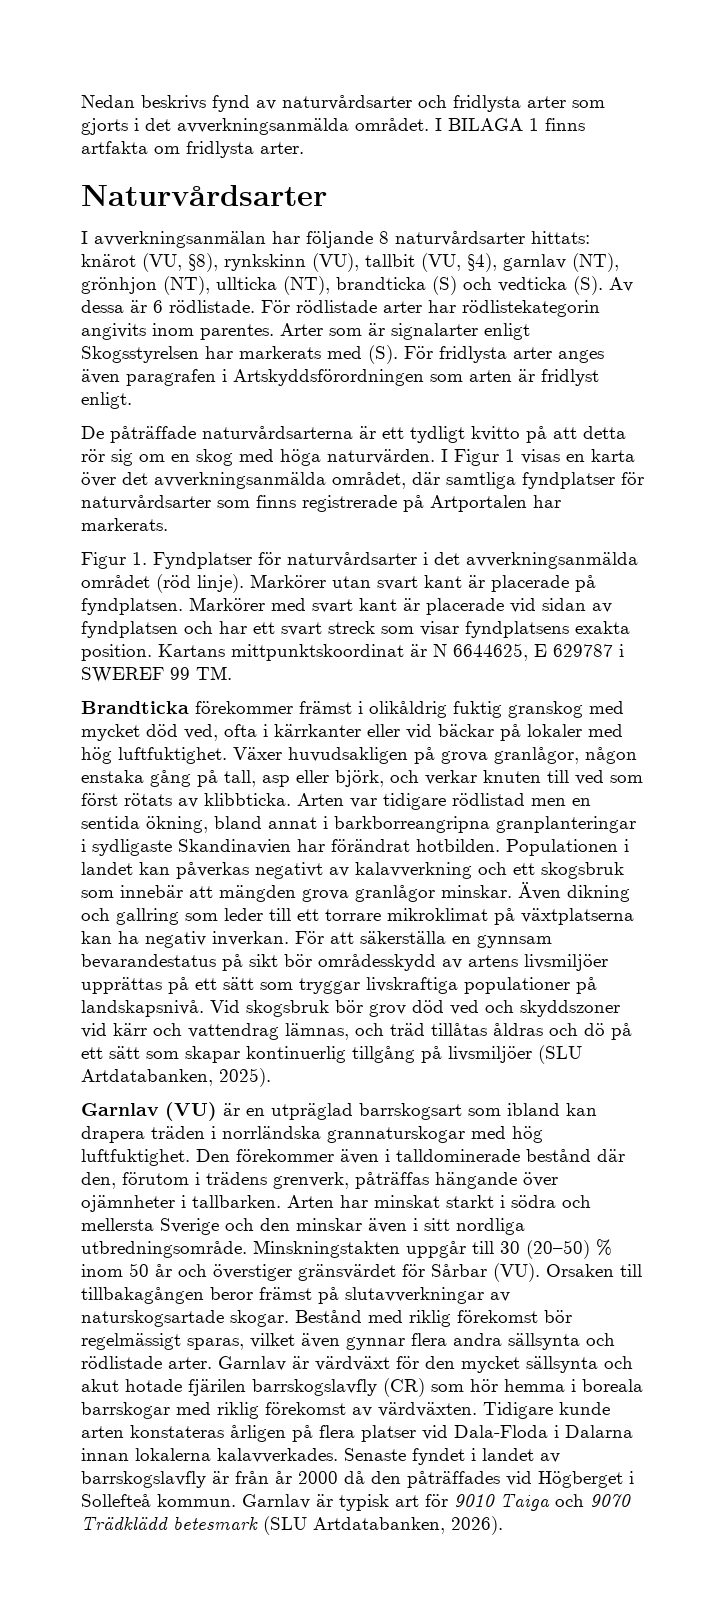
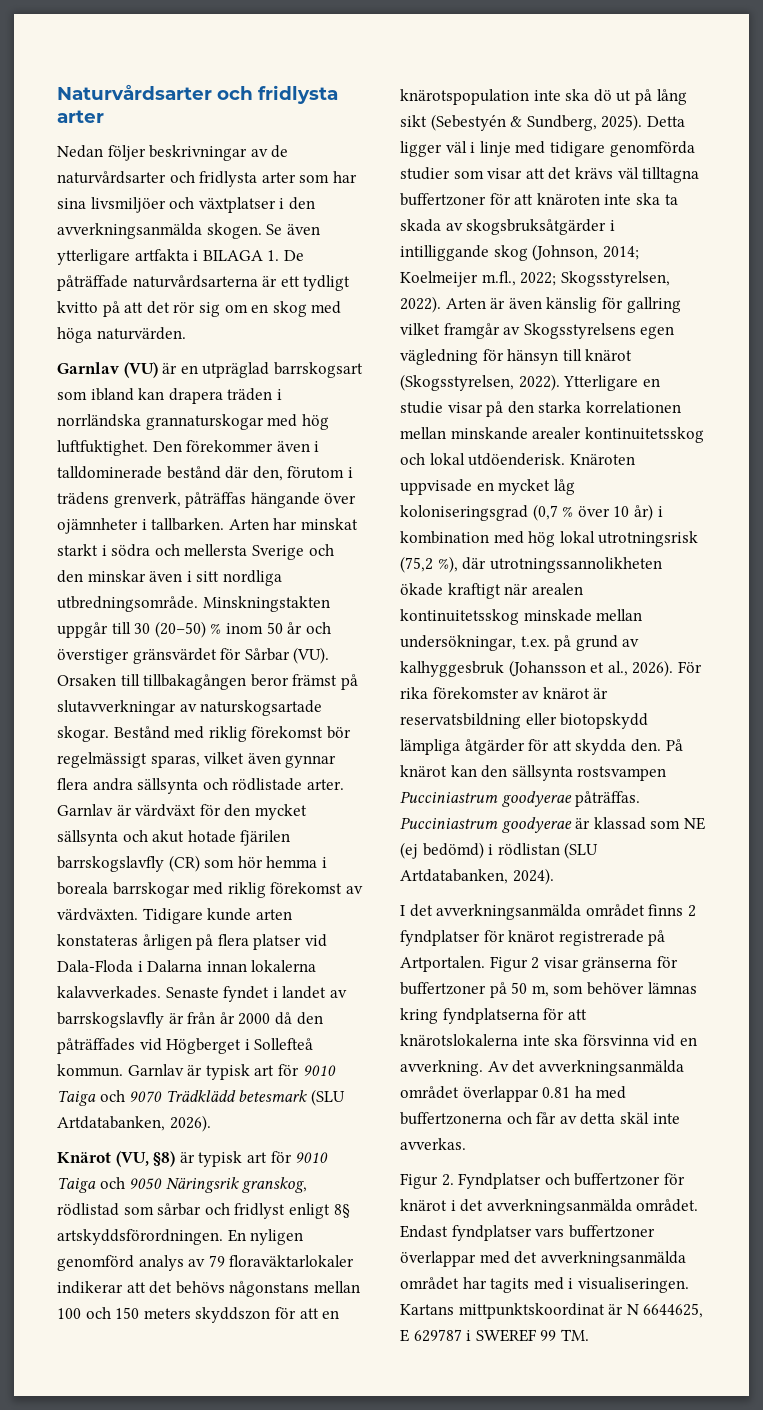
[81,95,276,112] Nedan beskrivs fynd av -> [57,84,338,104] [57,110,104,123] [57,145,289,161] Naturvårdsarter och fridlysta arter // Nedan följer beskrivningar av de
[81,118,585,135] [81,141,304,158] [81,185,327,206] [81,231,590,248] [81,253,619,272] [81,276,633,295] [81,300,600,317] [81,323,530,340] [81,345,604,364] [81,369,599,386] [81,392,132,409] gjorts i det avverkningsanmälda området. I BILAGA 1 finns artfakta om fridlysta arter. // Naturvårdsarter // I avverkningsanmälan har följande 8 naturvårdsarter hittats: knärot (VU, §8), rynkskinn (VU), tallbit (VU, §4), garnlav (NT), grönhjon (NT), ullticka (NT), brandticka (S) och vedticka (S). Av dessa är 6 rödlistade. För rödlistade arter har rödlistekategorin angivits inom parentes. Arter som är signalarter enligt Skogsstyrelsen har markerats med (S). För fridlysta arter anges även paragrafen i Artskyddsförordningen som arten är fridlyst enligt. // -> [332,171,357,183] [57,197,315,213] [57,223,320,239] [57,249,280,265] har sina livsmiljöer och växtplatser i den avverkningsanmälda skogen. Se även ytterligare artfakta i BILAGA 1.
[583,426,626,439] detta -> [146,301,170,314] det
[441,449,635,466] [81,472,644,489] [81,495,561,512] [81,518,168,531] [81,552,638,569] [81,574,596,593] [81,597,612,615] [81,621,630,638] [81,643,624,661] [81,666,232,683] [81,701,624,718] [81,724,623,741] [81,747,637,764] [81,770,643,787] [81,793,591,810] [81,816,636,833] [81,839,629,856] [81,862,624,879] [81,882,630,902] [81,908,634,925] [81,931,552,948] [81,954,608,971] [81,977,597,994] [81,1000,620,1017] [81,1023,632,1040] [81,1045,582,1064] [81,1068,271,1087] I Figur 1 visas en karta över det avverkningsanmälda området, där samtliga fyndplatser för naturvårdsarter som finns registrerade på Artportalen har markerats. // Figur 1. Fyndplatser för naturvårdsarter i det avverkningsanmälda området (röd linje). Markörer utan svart kant är placerade på fyndplatsen. Markörer med svart kant är placerade vid sidan av fyndplatsen och har ett svart streck som visar fyndplatsens exakta position. Kartans mittpunktskoordinat är N 6644625, E 629787 i SWEREF 99 TM. // Brandticka förekommer främst i olikåldrig fuktig granskog med mycket död ved, ofta i kärrkanter eller vid bäckar på lokaler med hög luftfuktighet. Växer huvudsakligen på grova granlågor, någon enstaka gång på tall, asp eller björk, och verkar knuten till ved som först rötats av klibbticka. Arten var tidigare rödlistad men en sentida ökning, bland annat i barkborreangripna granplanteringar i sydligaste Skandinavien har förändrat hotbilden. Populationen i landet kan påverkas negativt av kalavverkning och ett skogsbruk som innebär att mängden grova granlågor minskar. Även dikning och gallring som leder till ett torrare mikroklimat på växtplatserna kan ha negativ inverkan. För att säkerställa en gynnsam bevarandestatus på sikt bör områdesskydd av artens livsmiljöer upprättas på ett sätt som tryggar livskraftiga populationer på landskapsnivå. Vid skogsbruk bör grov död ved och skyddszoner vid kärr och vattendrag lämnas, och träd tillåtas åldras och dö på ett sätt som skapar kontinuerlig tillgång på livsmiljöer (SLU Artdatabanken, 2025). -> (186, 333) none
(503, 1525) none -> [57,1151,329,1167] [57,1177,308,1193] [57,1203,350,1219] [57,1229,304,1245] [57,1255,355,1271] [57,1281,360,1297] [57,1307,340,1323] [400,89,687,105] [400,114,685,131] [400,141,695,157] [400,167,700,183] [400,193,678,206] [400,219,615,235] [400,244,639,261] [400,271,670,287] [400,296,681,313] [400,323,675,339] [400,349,633,365] [400,374,660,391] [400,401,681,417] [400,427,704,443] [400,453,635,466] [400,479,575,495] [400,504,663,521] [400,531,699,547] [400,556,662,573] [400,583,583,599] [400,609,643,625] [400,635,640,651] [400,660,702,677] [400,687,609,699] [400,713,649,729] [400,739,683,755] [400,765,667,781] [400,791,641,807] [400,817,705,833] [400,842,599,859] [400,868,554,885] [400,904,696,920] [400,930,666,946] [400,956,678,972] [400,982,697,998] [400,1008,587,1024] [400,1034,697,1047] [400,1060,684,1076] [400,1086,627,1102] [400,1112,680,1125] [400,1138,466,1150] [400,1173,685,1189] [400,1199,699,1215] [400,1225,655,1241] [400,1251,686,1267] [400,1277,689,1293] [400,1303,704,1319] [400,1329,589,1342] // Knärot (VU, §8) är typisk art för 9010 Taiga och 9050 Näringsrik granskog, rödlistad som sårbar och fridlyst enligt 8§ artskyddsförordningen. En nyligen genomförd analys av 79 floraväktarlokaler indikerar att det behövs någonstans mellan 100 och 150 meters skyddszon för att en knärotspopulation inte ska dö ut på lång sikt (Sebestyén & Sundberg, 2025). Detta ligger väl i linje med tidigare genomförda studier som visar att det krävs väl tilltagna buffertzoner för att knäroten inte ska ta skada av skogsbruksåtgärder i intilliggande skog (Johnson, 2014; Koelmeijer m.fl., 2022; Skogsstyrelsen, 2022). Arten är även känslig för gallring vilket framgår av Skogsstyrelsens egen vägledning för hänsyn till knärot (Skogsstyrelsen, 2022). Ytterligare en studie visar på den starka korrelationen mellan minskande arealer kontinuitetsskog och lokal utdöenderisk. Knäroten uppvisade en mycket låg koloniseringsgrad (0,7 % över 10 år) i kombination med hög lokal utrotningsrisk (75,2 %), där utrotningssannolikheten ökade kraftigt när arealen kontinuitetsskog minskade mellan undersökningar, t.ex. på grund av kalhyggesbruk (Johansson et al., 2026). För rika förekomster av knärot är reservatsbildning eller biotopskydd lämpliga åtgärder för att skydda den. På knärot kan den sällsynta rostsvampen Pucciniastrum goodyerae påträffas. Pucciniastrum goodyerae är klassad som NE (ej bedömd) i rödlistan (SLU Artdatabanken, 2024). // I det avverkningsanmälda området finns 2 fyndplatser för knärot registrerade på Artportalen. Figur 2 visar gränserna för buffertzoner på 50 m, som behöver lämnas kring fyndplatserna för att knärotslokalerna inte ska försvinna vid en avverkning. Av det avverkningsanmälda området överlappar 0.81 ha med buffertzonerna och får av detta skäl inte avverkas. // Figur 2. Fyndplatser och buffertzoner för knärot i det avverkningsanmälda området. Endast fyndplatser vars buffertzoner överlappar med det avverkningsanmälda området har tagits med i visualiseringen. Kartans mittpunktskoordinat är N 6644625, E 629787 i SWEREF 99 TM.

